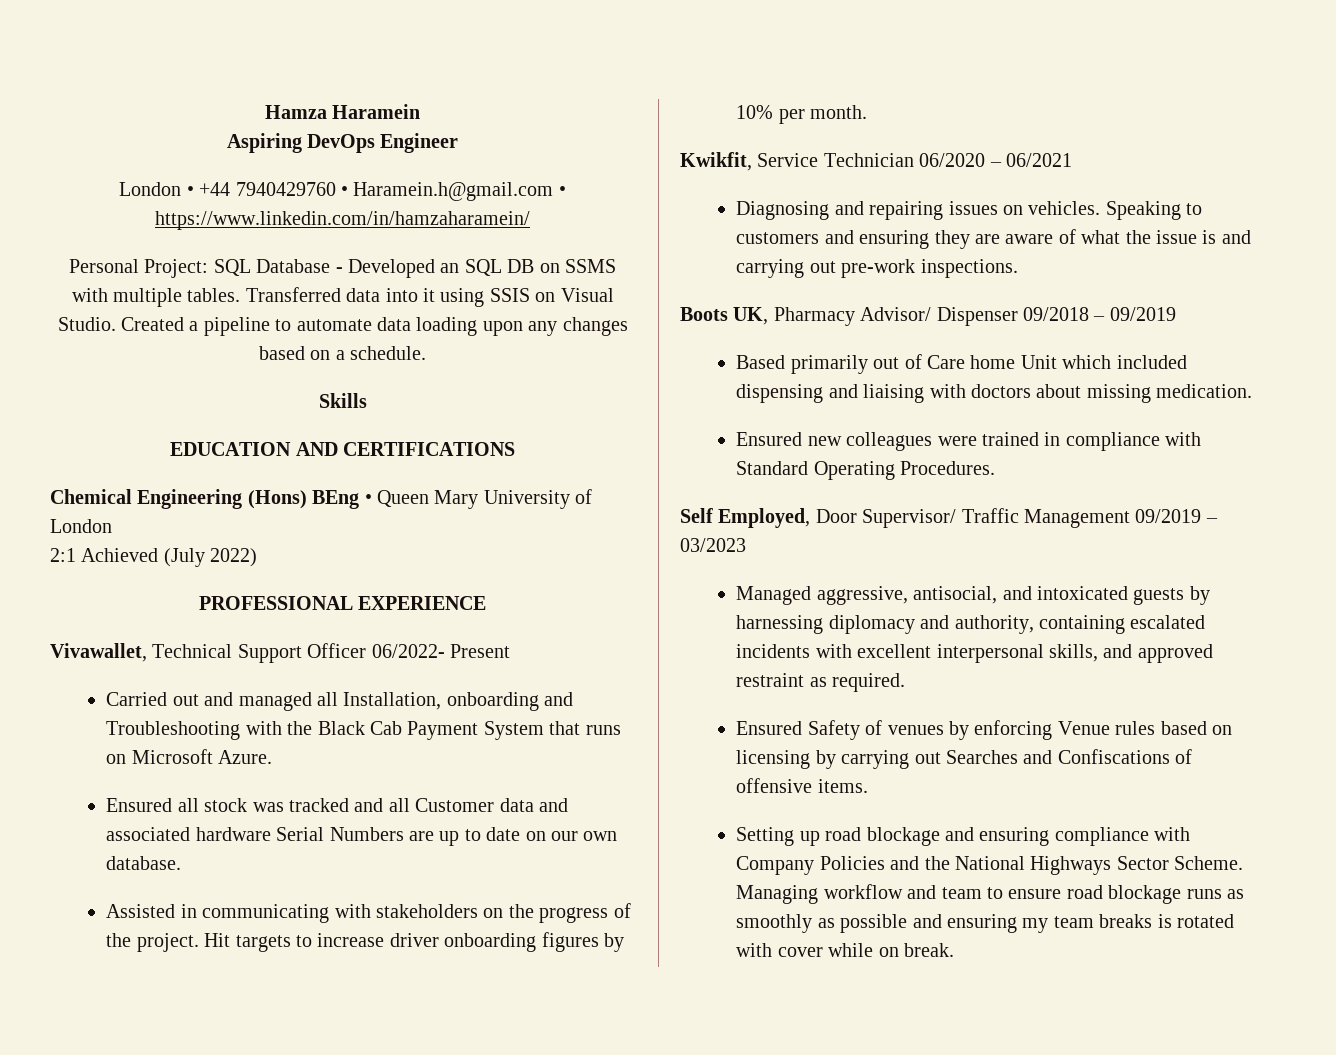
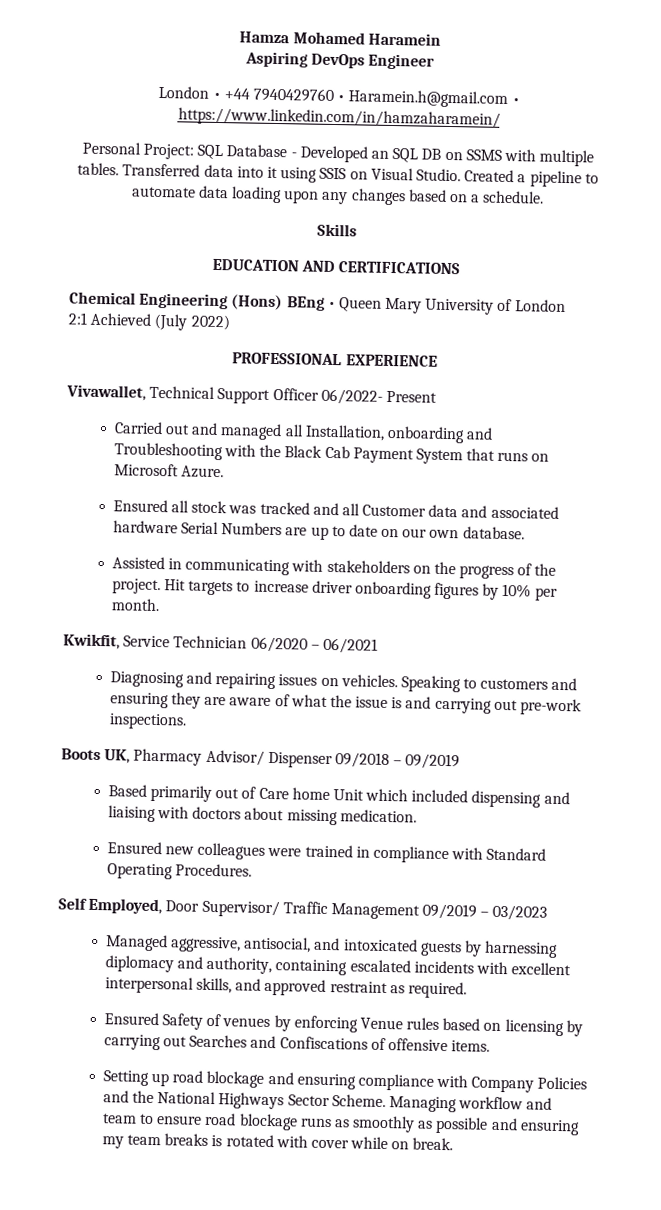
(327, 112) none -> [292,31,365,45] Mohamed

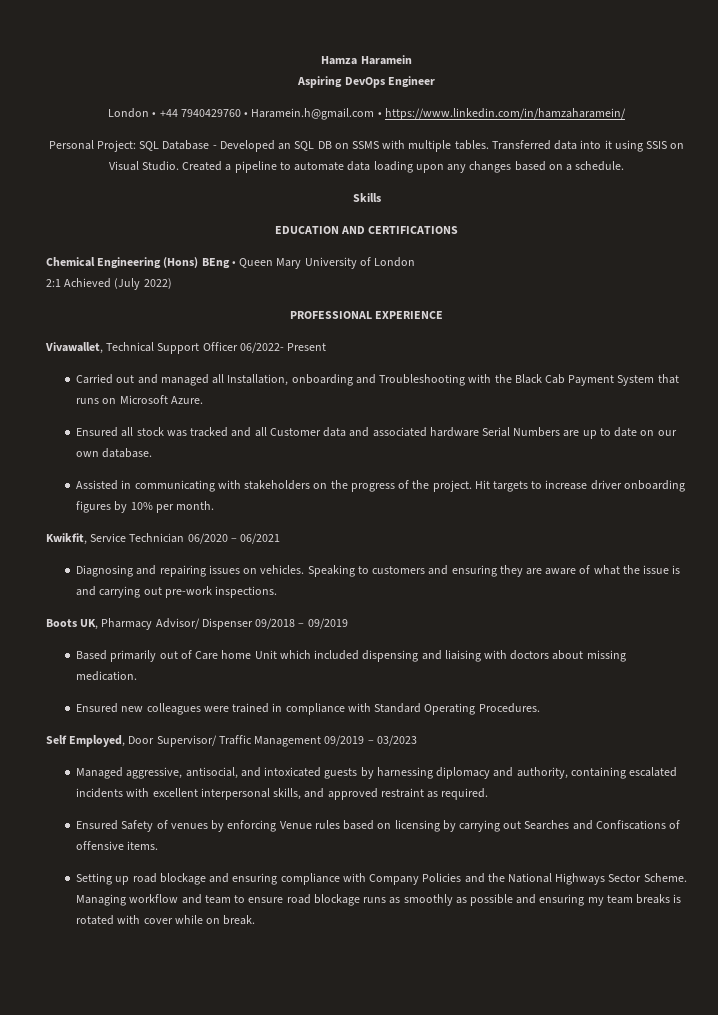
[292,31,365,45] Mohamed -> (358, 60) none

